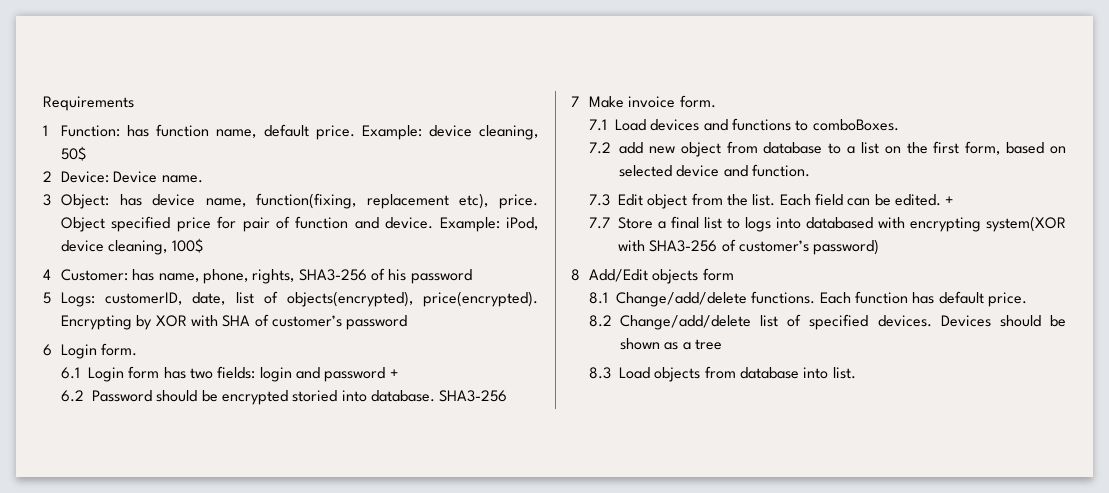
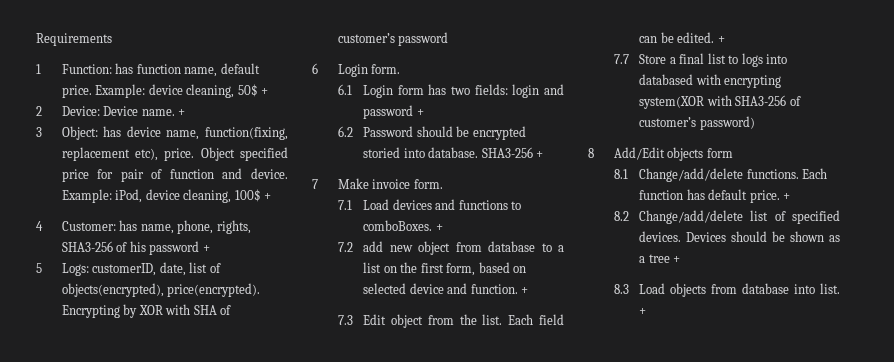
(87, 153) none -> [261,88,269,95] +
(203, 179) none -> [178,109,186,116] +
(203, 245) none -> [264,193,272,200] +
(472, 276) none -> [202,245,210,252] +
(508, 396) none -> [536,151,544,158] +
(899, 125) none -> [435,224,443,231] +
(810, 170) none -> [521,287,529,294] +
(1027, 299) none -> [783,193,791,200] +
(722, 344) none -> [673,256,681,263] +
(856, 373) none -> [639,308,647,315] +

